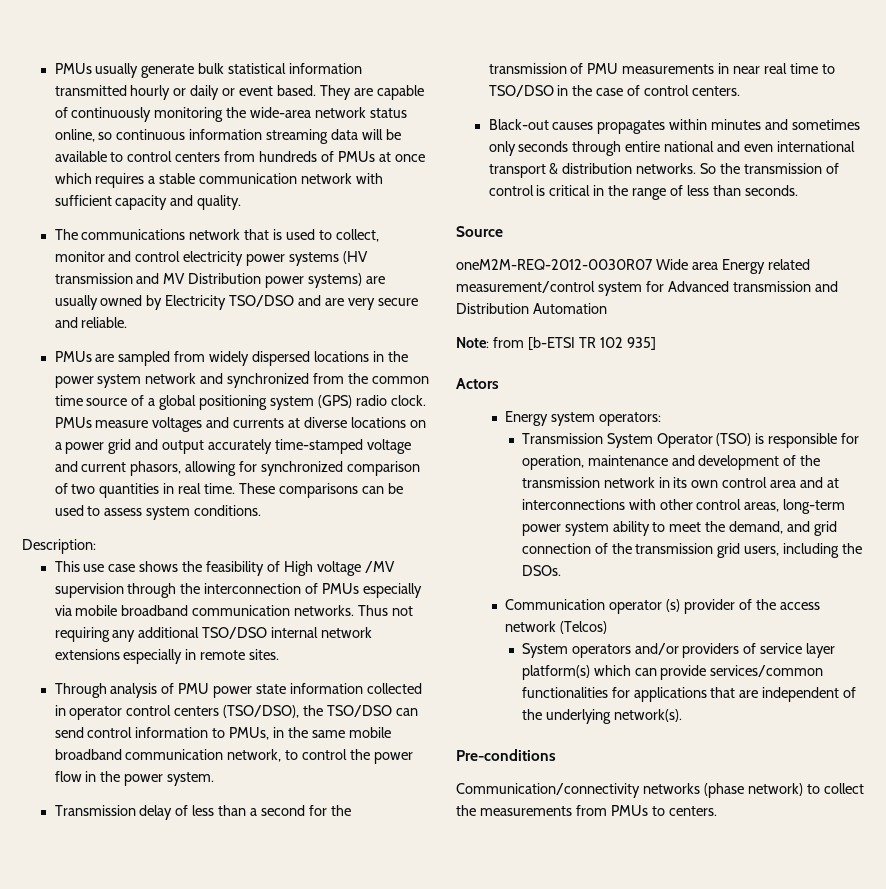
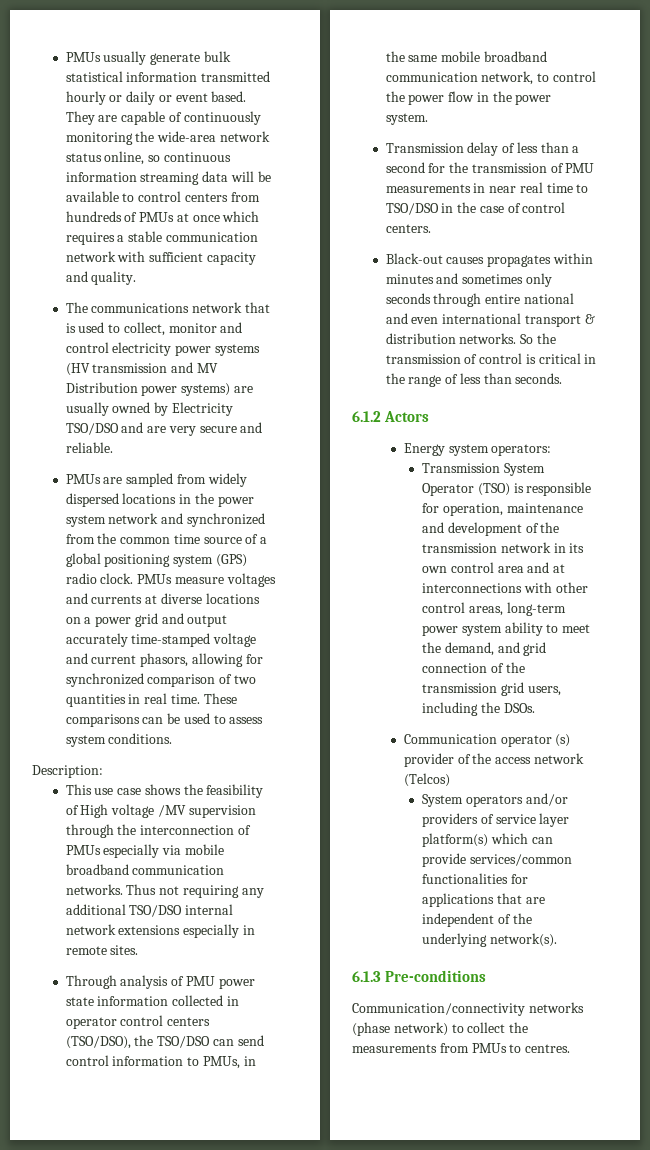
[456,226,503,237] [456,259,810,274] [456,281,838,296] [456,303,607,314] [456,337,656,350] Source // oneM2M-REQ-2012-0030R07 Wide area Energy related measurement/control system for Advanced transmission and Distribution Automation // Note: from [b-ETSI TR 102 935] // -> [352,411,381,422] 6.1.2
(682, 715) none -> [352,971,381,982] 6.1.3
[668,806,717,816] centers. -> [525,1044,571,1053] centres.

